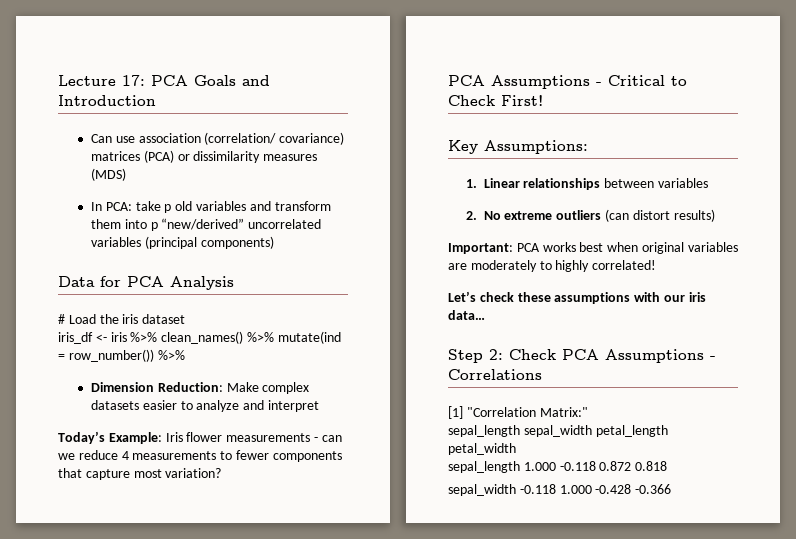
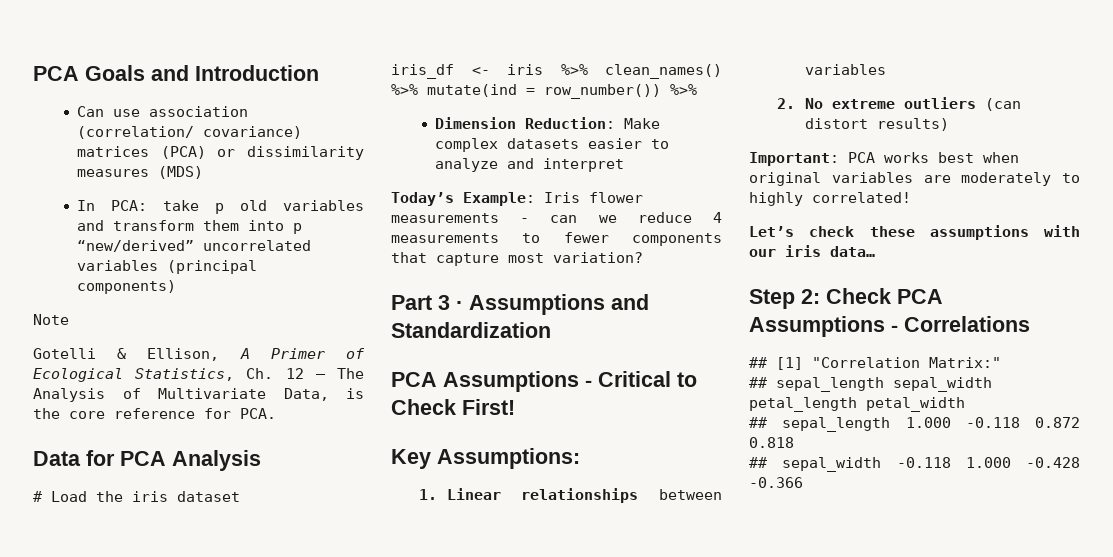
[58,75,145,86] Lecture 17: -> (33, 73) none
(274, 242) none -> [33,314,69,325] [33,348,365,361] [33,368,364,382] [33,388,364,402] [33,408,276,419] // Note // Gotelli & Ellison, A Primer of Ecological Statistics, Ch. 12 — The Analysis of Multivariate Data, is the core reference for PCA.
(222, 473) none -> [391,294,649,315] [391,322,551,338] // Part 3 · Assumptions and Standardization
(542, 374) none -> [749,357,767,368] ##
(588, 412) none -> [749,377,767,388] ##
(516, 449) none -> [749,417,767,428] ##
(668, 466) none -> [749,457,767,468] ##

